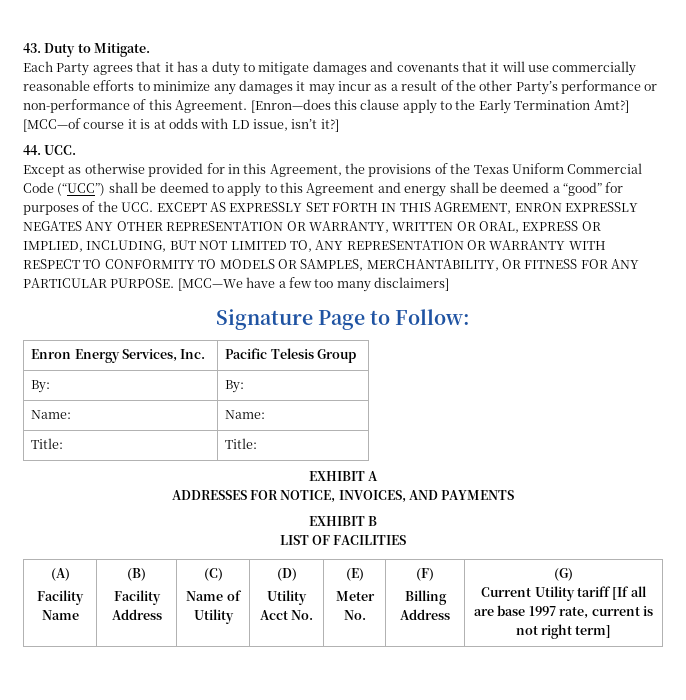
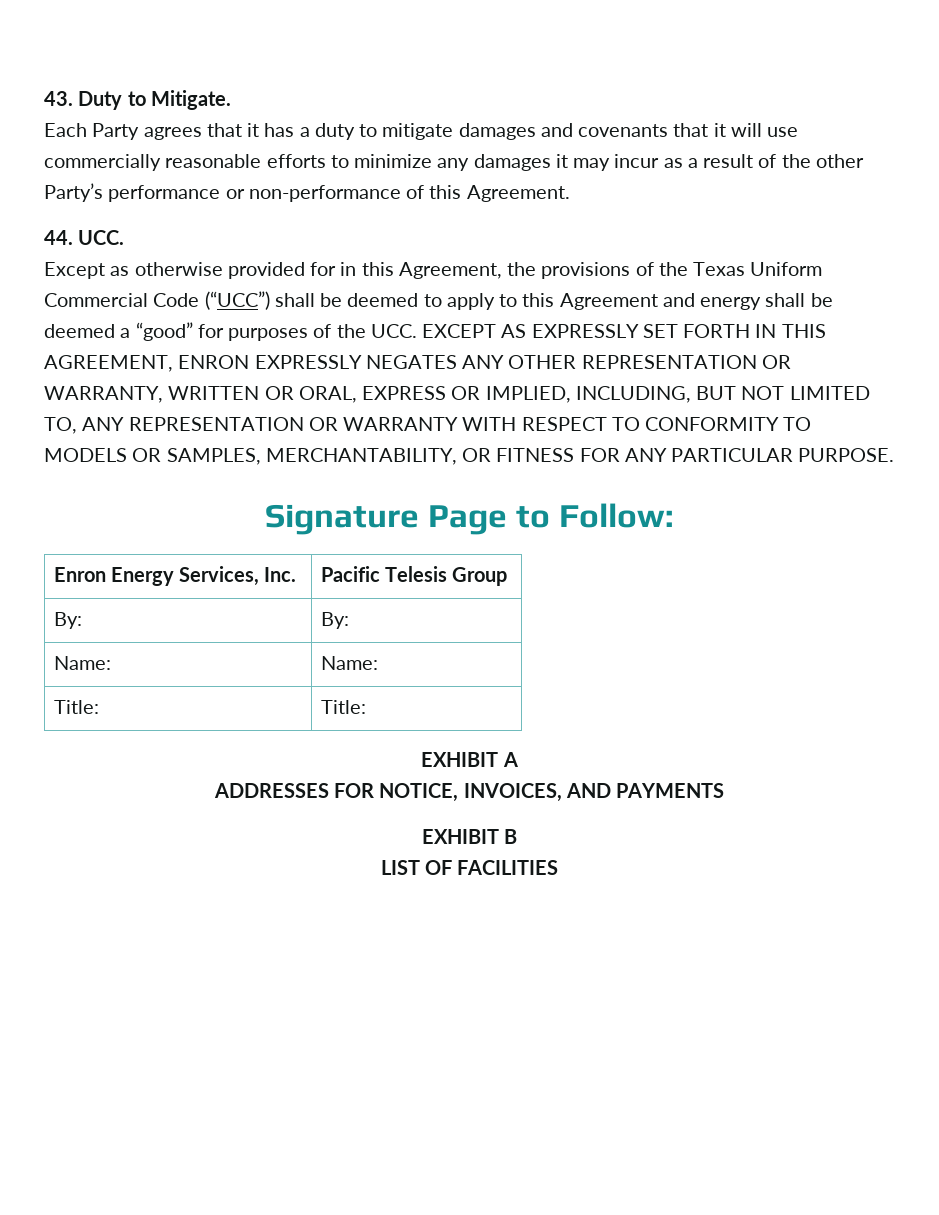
[250,99,629,114] [23,118,339,132] [Enron—does this clause apply to the Early Termination Amt?] [MCC—of course it is at odds with LD issue, isn’t it?] -> (570, 193) none
[434,202,512,214] AGREMENT, -> [44,355,173,372] AGREEMENT,
[177,277,449,292] [MCC—We have a few too many disclaimers] -> (895, 455) none
[50,568,70,581] [37,590,84,605] [41,610,79,620] [127,568,146,581] [113,590,161,605] [111,609,162,620] [203,568,223,581] [186,590,242,601] [193,609,234,624] [276,568,297,581] [267,590,307,605] [259,610,314,620] [345,568,364,581] [335,591,375,601] [343,610,366,620] [416,568,434,581] [404,590,447,605] [400,609,450,620] [554,568,573,581] [481,586,647,601] [474,605,653,619] [515,624,612,639] // (A) // Facility Name | (B) // Facility Address | (C) // Name of Utility | (D) // Utility Acct No. | (E) // Meter No. | (F) // Billing Address | (G) // Current Utility tariff [If all are base 1997 rate, current is not right term] -> (559, 867) none

